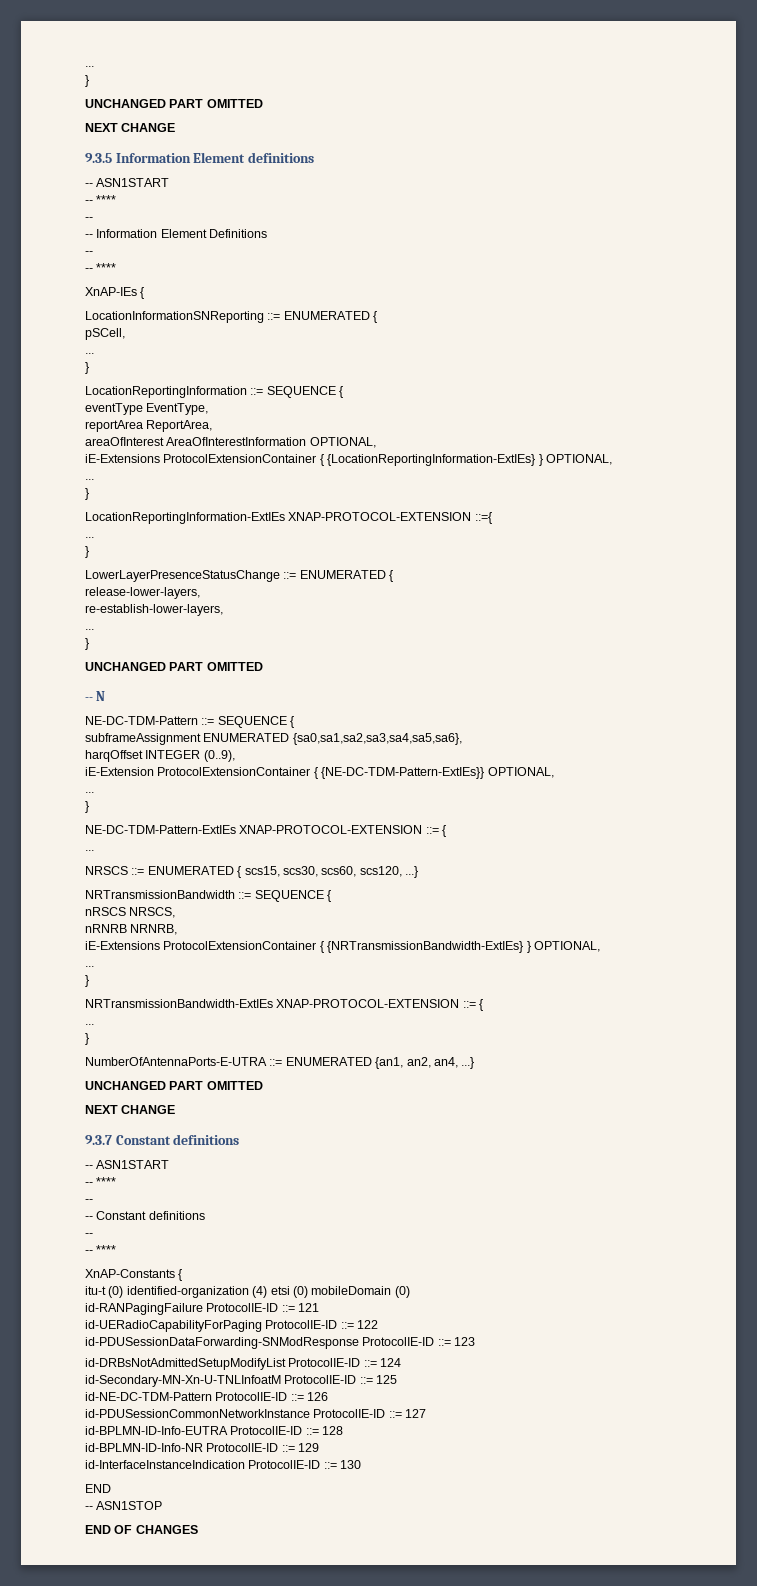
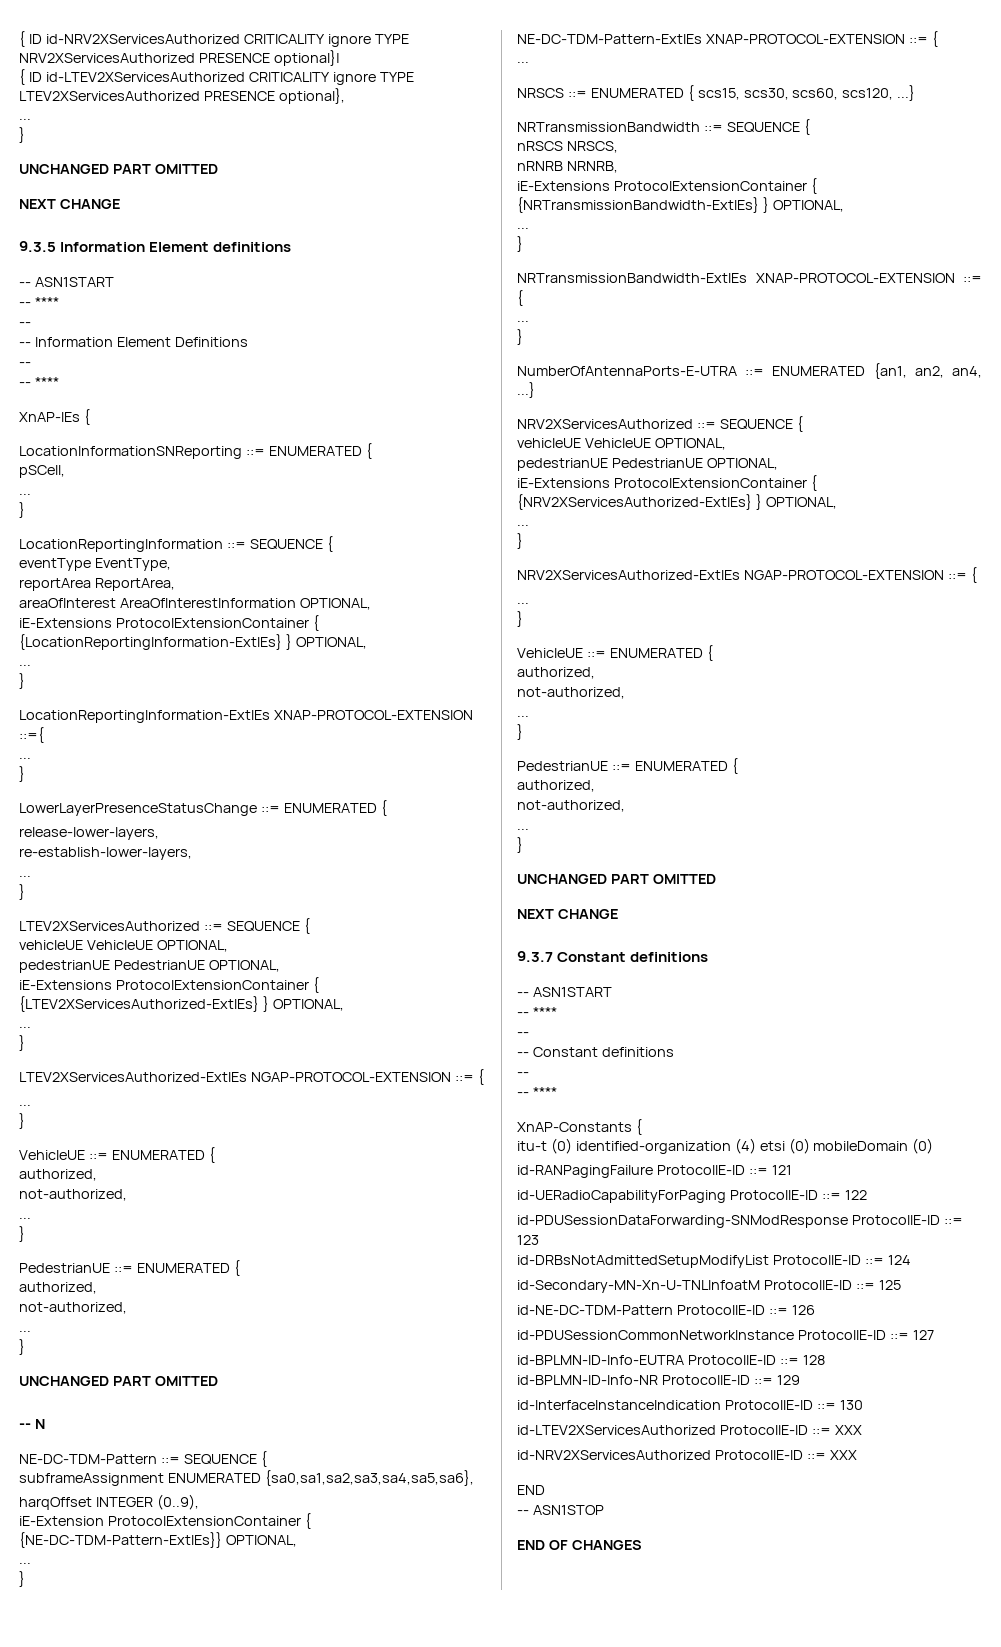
(85, 66) none -> [19,31,409,47] [19,50,340,66] [19,69,414,85] [19,88,345,104] { ID id-NRV2XServicesAuthorized CRITICALITY ignore TYPE NRV2XServicesAuthorized PRESENCE optional}| // { ID id-LTEV2XServicesAuthorized CRITICALITY ignore TYPE LTEV2XServicesAuthorized PRESENCE optional}, //
(89, 644) none -> [19,918,310,934] [19,940,228,952] [19,960,280,973] [19,977,319,993] [19,996,344,1012] [19,1026,31,1028] [19,1035,25,1051] [19,1069,484,1085] [19,1104,31,1106] [19,1113,25,1129] [19,1147,215,1163] [19,1169,97,1181] [19,1189,127,1201] [19,1217,31,1219] [19,1226,25,1242] [19,1260,240,1276] [19,1282,97,1294] [19,1302,127,1314] [19,1330,31,1332] [19,1339,25,1355] // LTEV2XServicesAuthorized ::= SEQUENCE { // vehicleUE VehicleUE OPTIONAL, // pedestrianUE PedestrianUE OPTIONAL, // iE-Extensions ProtocolExtensionContainer { {LTEV2XServicesAuthorized-ExtIEs} } OPTIONAL, // ... // } // LTEV2XServicesAuthorized-ExtIEs NGAP-PROTOCOL-EXTENSION ::= { // ... // } // VehicleUE ::= ENUMERATED { // authorized, // not-authorized, // ... // } // PedestrianUE ::= ENUMERATED { // authorized, // not-authorized, // ... // }
(475, 1063) none -> [517,416,803,432] [517,438,726,450] [517,458,778,471] [517,475,817,491] [517,494,837,510] [517,524,529,526] [517,533,523,549] [517,567,977,583] [517,602,529,604] [517,611,523,627] [517,645,713,661] [517,667,595,679] [517,687,625,699] [517,715,529,717] [517,724,523,740] [517,758,738,774] [517,780,595,792] [517,800,625,812] [517,828,529,830] [517,837,523,853] // NRV2XServicesAuthorized ::= SEQUENCE { // vehicleUE VehicleUE OPTIONAL, // pedestrianUE PedestrianUE OPTIONAL, // iE-Extensions ProtocolExtensionContainer { {NRV2XServicesAuthorized-ExtIEs} } OPTIONAL, // ... // } // NRV2XServicesAuthorized-ExtIEs NGAP-PROTOCOL-EXTENSION ::= { // ... // } // VehicleUE ::= ENUMERATED { // authorized, // not-authorized, // ... // } // PedestrianUE ::= ENUMERATED { // authorized, // not-authorized, // ... // }
(362, 1464) none -> [517,1425,862,1435] [517,1450,857,1460] // id-LTEV2XServicesAuthorized ProtocolIE-ID ::= XXX // id-NRV2XServicesAuthorized ProtocolIE-ID ::= XXX

